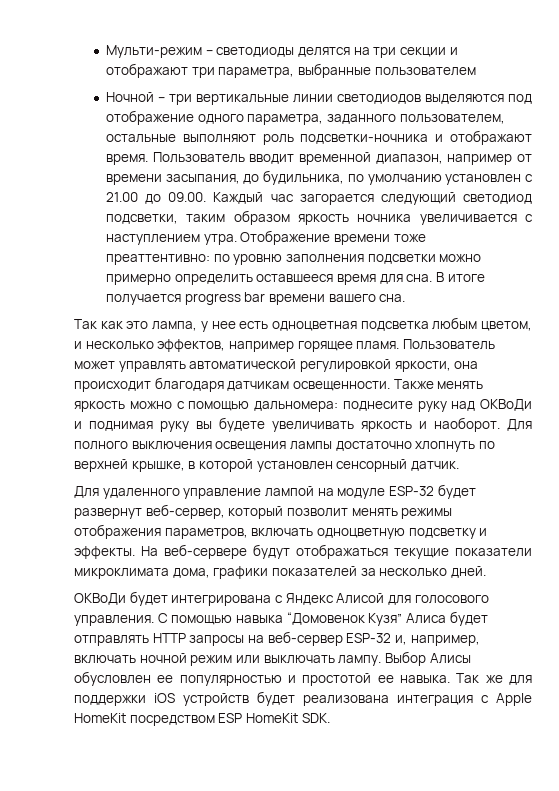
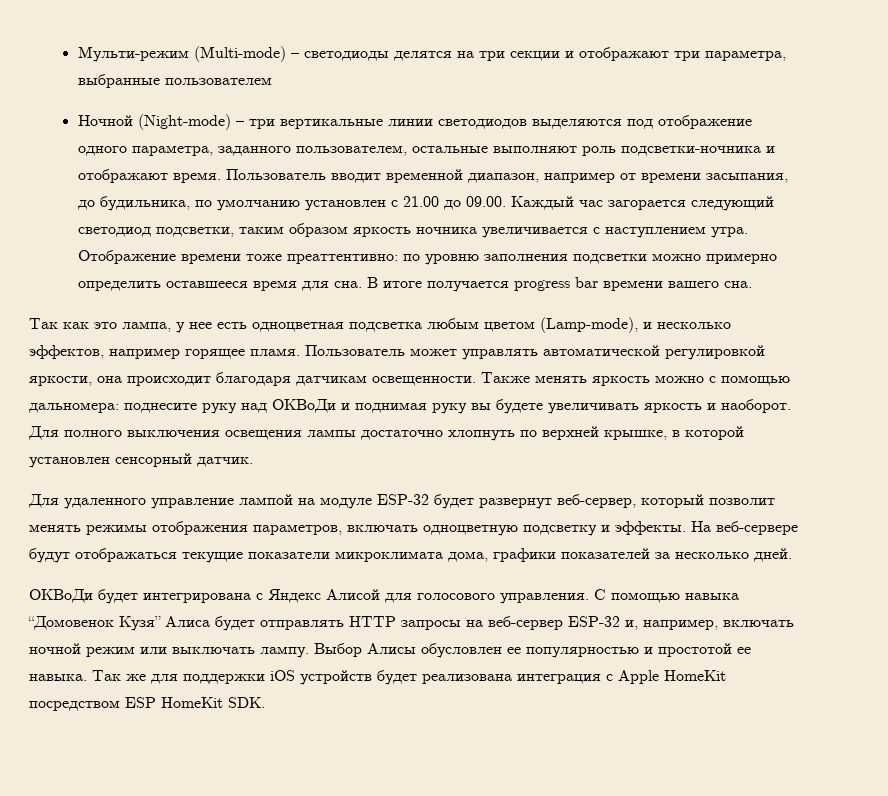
(203, 51) none -> [193,46,286,62] (Multi-mode)
(155, 97) none -> [137,114,231,130] (Night-mode)
[480,321,532,331] цветом, -> [484,317,638,333] цветом (Lamp-mode),

